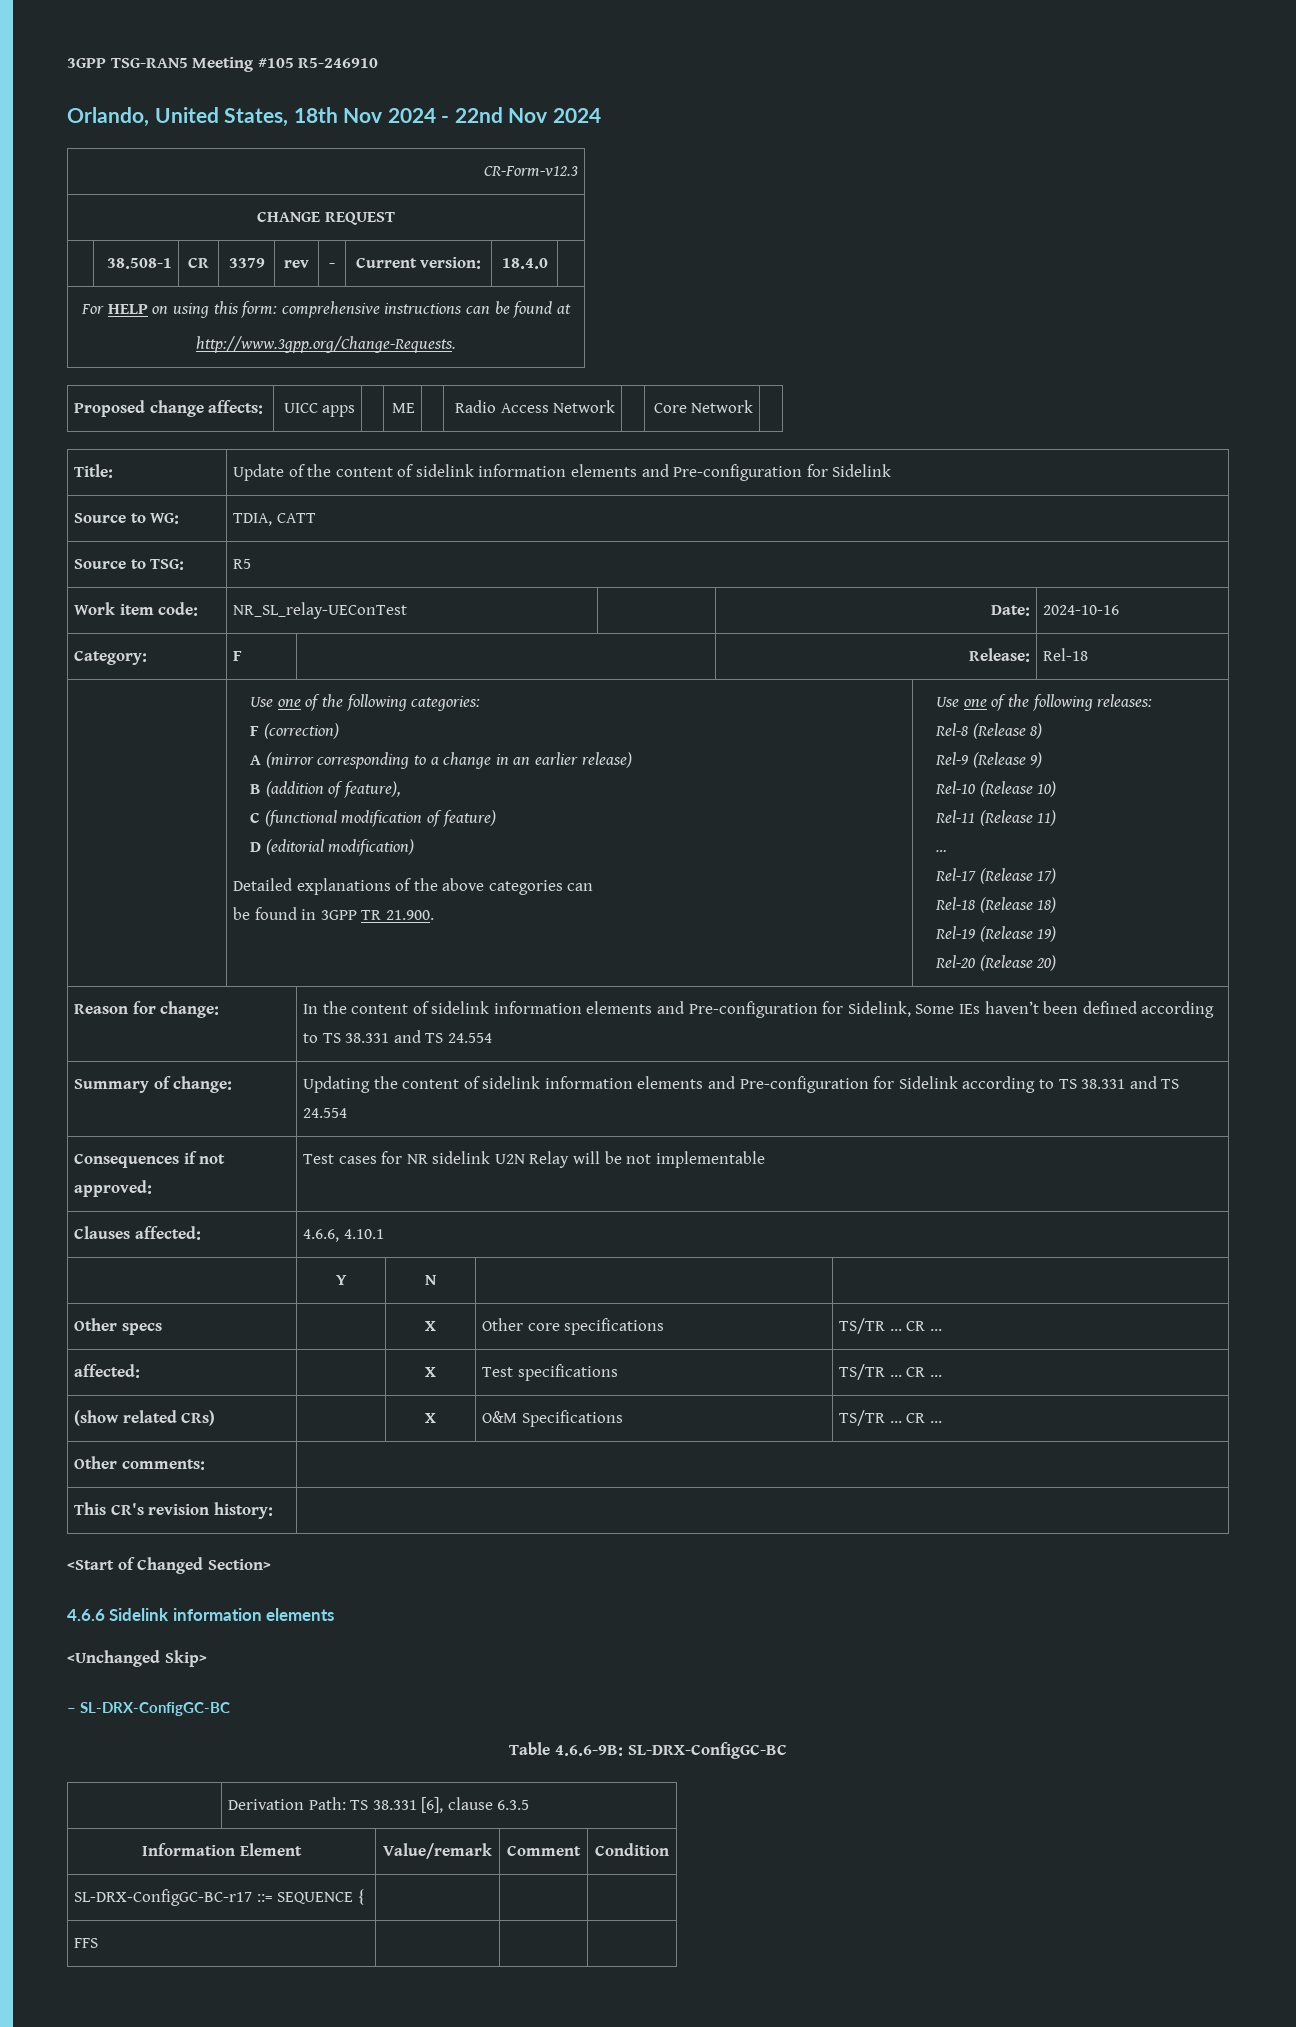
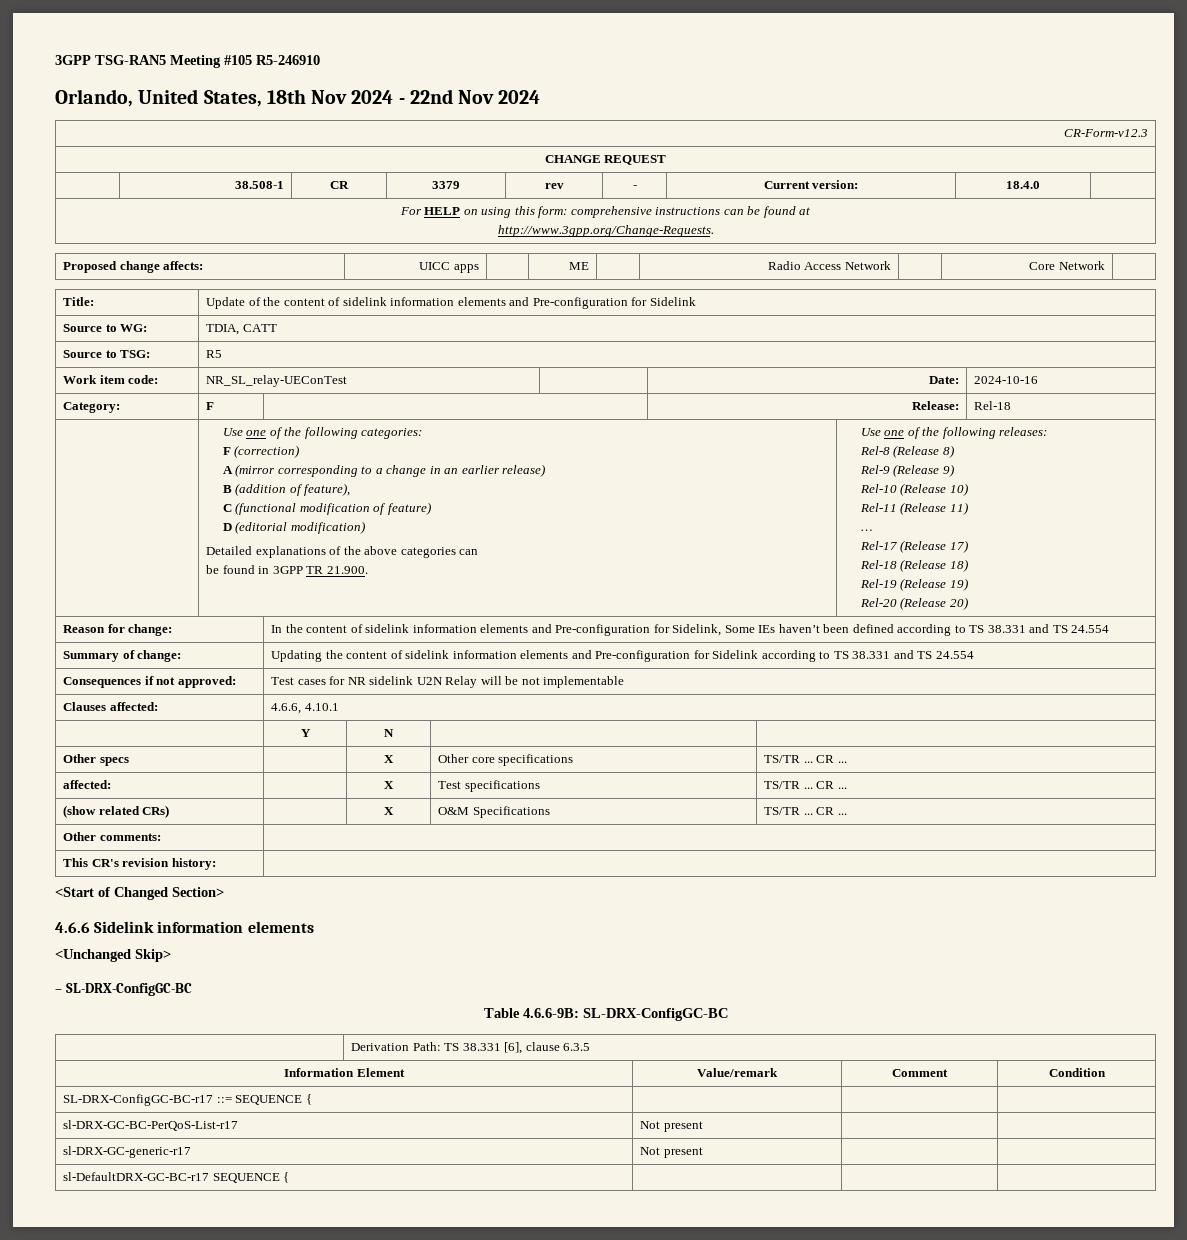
[73,1938,98,1948] FFS -> [63,1120,239,1131] [640,1121,703,1132] [63,1146,192,1158] [640,1147,703,1158] [63,1172,290,1183] sl-DRX-GC-BC-PerQoS-List-r17 | Not present | | // sl-DRX-GC-generic-r17 | Not present | | // sl-DefaultDRX-GC-BC-r17 SEQUENCE {

